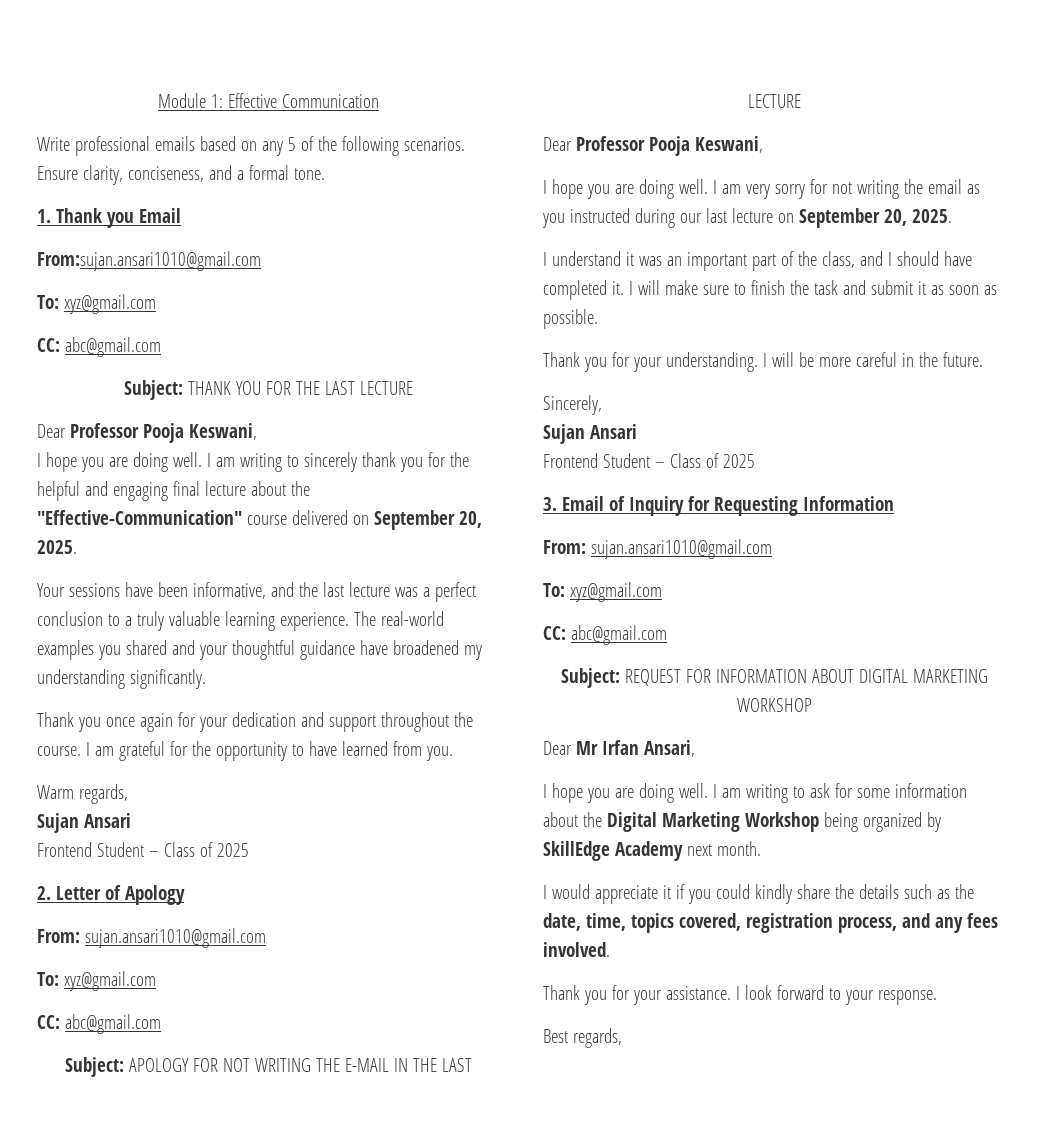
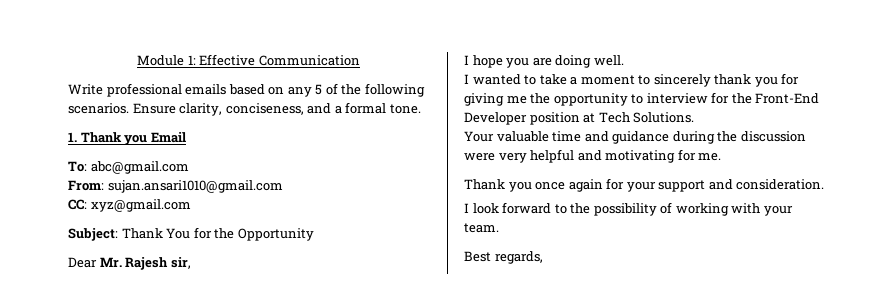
[37,251,261,271] [37,294,156,314] [37,337,161,357] [124,380,413,400] [37,423,257,443] [37,452,282,472] From:sujan.ansari1010@gmail.com // To: xyz@gmail.com // CC: abc@gmail.com // Subject: THANK YOU FOR THE LAST LECTURE // Dear Professor Pooja Keswani, // I hope you are doing well. I am writing -> [68,161,189,174] [68,180,283,193] [68,199,191,212] [68,227,314,241] [68,257,191,270] [464,55,624,68] [464,74,635,85] To: abc@gmail.com // From: sujan.ansari1010@gmail.com // CC: xyz@gmail.com // Subject: Thank You for the Opportunity // Dear Mr. Rajesh sir, // I hope you are doing well. // I wanted to take a moment
[449,452,469,467] [37,481,310,501] [37,510,482,530] [37,540,77,554] [37,582,476,602] [37,611,444,631] [37,640,482,660] [37,669,206,689] the helpful and engaging final lecture about the "Effective-Communication" course delivered on September 20, 2025. // Your sessions have been informative, and the last lecture was a perfect conclusion to a truly valuable learning experience. The real-world examples you shared and your thoughtful guidance have broadened my understanding significantly. -> [464,92,820,106] [464,112,695,125] [464,131,806,144] [464,149,722,163] giving me the opportunity to interview for the Front-End Developer position at Tech Solutions. // Your valuable time and guidance during the discussion were very helpful and motivating for me.
[231,712,473,732] [37,741,453,761] [37,784,128,804] [37,813,131,833] [37,842,249,857] [37,885,185,905] [37,928,266,948] [37,971,156,991] [37,1014,161,1034] [65,1057,472,1077] [748,94,801,108] [543,136,763,156] [543,179,980,199] [542,208,952,228] [543,251,972,271] [543,280,997,300] [543,309,598,329] [543,352,983,372] [543,395,602,415] [543,424,637,444] [543,453,755,468] [543,496,894,516] [543,539,772,559] [543,582,662,602] [543,625,667,645] [561,668,988,688] [737,698,812,712] [543,740,695,757] [543,783,967,803] [543,812,941,832] [543,841,761,861] [543,884,974,904] [543,913,998,933] [543,942,610,957] [543,985,937,1005] dedication and support throughout the course. I am grateful for the opportunity to have learned from you. // Warm regards, // Sujan Ansari // Frontend Student – Class of 2025 // 2. Letter of Apology // From: sujan.ansari1010@gmail.com // To: xyz@gmail.com // CC: abc@gmail.com // Subject: APOLOGY FOR NOT WRITING THE E-MAIL IN THE LAST LECTURE // Dear Professor Pooja Keswani, // I hope you are doing well. I am very sorry for not writing the email as you instructed during our last lecture on September 20, 2025. // I understand it was an important part of the class, and I should have completed it. I will make sure to finish the task and submit it as soon as possible. // Thank you for your understanding. I will be more careful in the future. // Sincerely, // Sujan Ansari // Frontend Student – Class of 2025 // 3. Email of Inquiry for Requesting Information // From: sujan.ansari1010@gmail.com // To: xyz@gmail.com // CC: abc@gmail.com // Subject: REQUEST FOR INFORMATION ABOUT DIGITAL MARKETING WORKSHOP // Dear Mr Irfan Ansari, // I hope you are doing well. I am writing to ask for some information about the Digital Marketing Workshop being organized by SkillEdge Academy next month. // I would appreciate it if you could kindly share the details such as the date, time, topics covered, registration process, and any fees involved. // Thank you for your assistance. I look forward to your response. -> [658,179,825,192] [464,202,793,216] [464,223,499,233] support and consideration. // I look forward to the possibility of working with your team.

